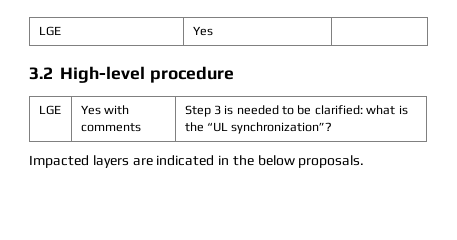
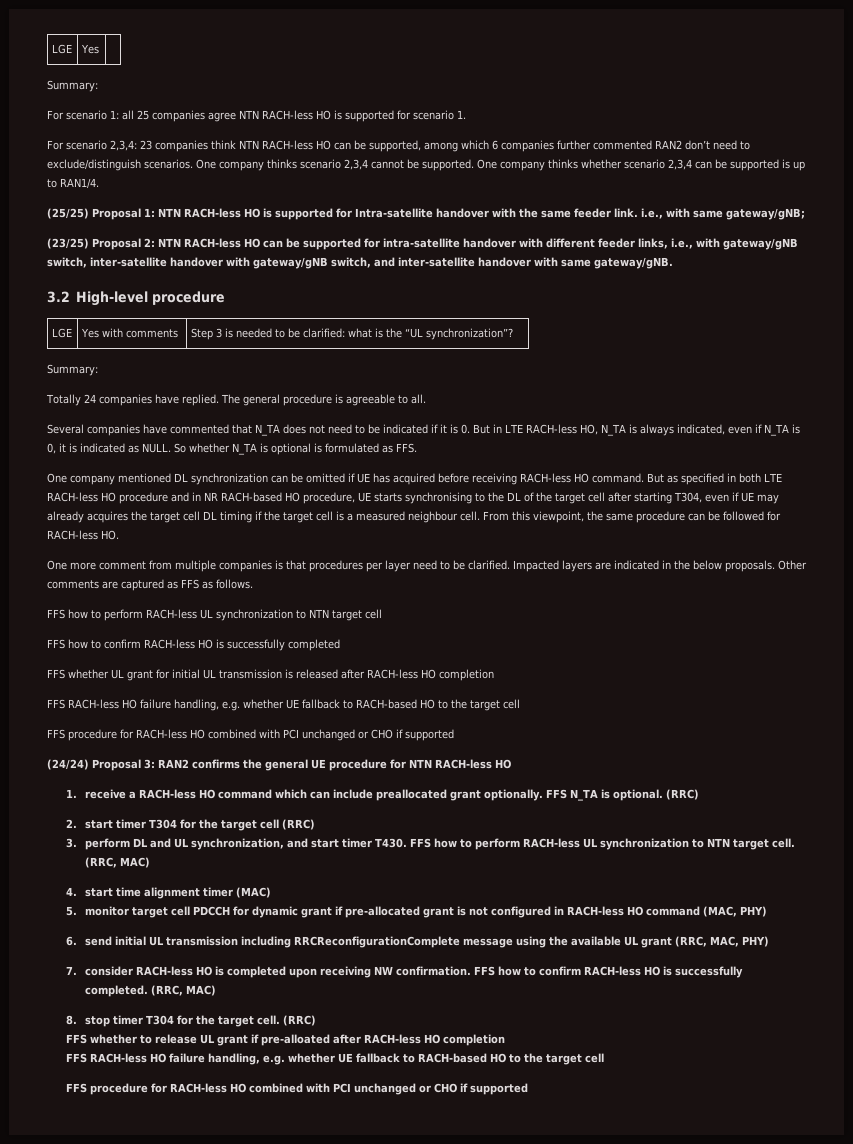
(213, 31) none -> [47,80,98,92] [47,110,466,122] [47,140,750,152] [47,159,805,171] [47,178,99,189] [47,208,805,220] [47,238,798,250] [47,257,673,269] // Summary: // For scenario 1: all 25 companies agree NTN RACH-less HO is supported for scenario 1. // For scenario 2,3,4: 23 companies think NTN RACH-less HO can be supported, among which 6 companies further commented RAN2 don’t need to exclude/distinguish scenarios. One company thinks scenario 2,3,4 cannot be supported. One company thinks whether scenario 2,3,4 can be supported is up to RAN1/4. // (25/25) Proposal 1: NTN RACH-less HO is supported for Intra-satellite handover with the same feeder link. i.e., with same gateway/gNB; // (23/25) Proposal 2: NTN RACH-less HO can be supported for intra-satellite handover with different feeder links, i.e., with gateway/gNB switch, inter-satellite handover with gateway/gNB switch, and inter-satellite handover with same gateway/gNB.
(333, 128) none -> [47,364,98,376] [46,394,426,406] [47,424,800,436] [47,443,417,455] [47,473,782,485] [47,492,779,504] [47,511,781,523] [47,530,119,540] [47,560,510,572] Summary: // Totally 24 companies have replied. The general procedure is agreeable to all. // Several companies have commented that N_TA does not need to be indicated if it is 0. But in LTE RACH-less HO, N_TA is always indicated, even if N_TA is 0, it is indicated as NULL. So whether N_TA is optional is formulated as FFS. // One company mentioned DL synchronization can be omitted if UE has acquired before receiving RACH-less HO command. But as specified in both LTE RACH-less HO procedure and in NR RACH-based HO procedure, UE starts synchronising to the DL of the target cell after starting T304, even if UE may already acquires the target cell DL timing if the target cell is a measured neighbour cell. From this viewpoint, the same procedure can be followed for RACH-less HO. // One more comment from multiple companies is that procedures per layer need to be clarified.
(365, 161) none -> [778,560,807,570] [47,579,253,591] [47,609,382,621] [47,639,340,651] [47,669,494,681] [47,699,520,711] [47,729,454,741] [47,759,511,771] [65,789,699,801] [65,819,315,831] [65,838,795,850] [84,857,150,868] [65,887,271,899] [65,906,767,918] [65,936,769,948] [65,966,743,978] [84,985,216,997] [65,1015,316,1027] [65,1034,505,1046] [65,1053,604,1065] [65,1083,528,1095] Other comments are captured as FFS as follows. // FFS how to perform RACH-less UL synchronization to NTN target cell // FFS how to confirm RACH-less HO is successfully completed // FFS whether UL grant for initial UL transmission is released after RACH-less HO completion // FFS RACH-less HO failure handling, e.g. whether UE fallback to RACH-based HO to the target cell // FFS procedure for RACH-less HO combined with PCI unchanged or CHO if supported // (24/24) Proposal 3: RAN2 confirms the general UE procedure for NTN RACH-less HO // 1. receive a RACH-less HO command which can include preallocated grant optionally. FFS N_TA is optional. (RRC) // 2. start timer T304 for the target cell (RRC) // 3. perform DL and UL synchronization, and start timer T430. FFS how to perform RACH-less UL synchronization to NTN target cell. (RRC, MAC) // 4. start time alignment timer (MAC) // 5. monitor target cell PDCCH for dynamic grant if pre-allocated grant is not configured in RACH-less HO command (MAC, PHY) // 6. send initial UL transmission including RRCReconfigurationComplete message using the available UL grant (RRC, MAC, PHY) // 7. consider RACH-less HO is completed upon receiving NW confirmation. FFS how to confirm RACH-less HO is successfully completed. (RRC, MAC) // 8. stop timer T304 for the target cell. (RRC) // FFS whether to release UL grant if pre-alloated after RACH-less HO completion // FFS RACH-less HO failure handling, e.g. whether UE fallback to RACH-based HO to the target cell // FFS procedure for RACH-less HO combined with PCI unchanged or CHO if supported

